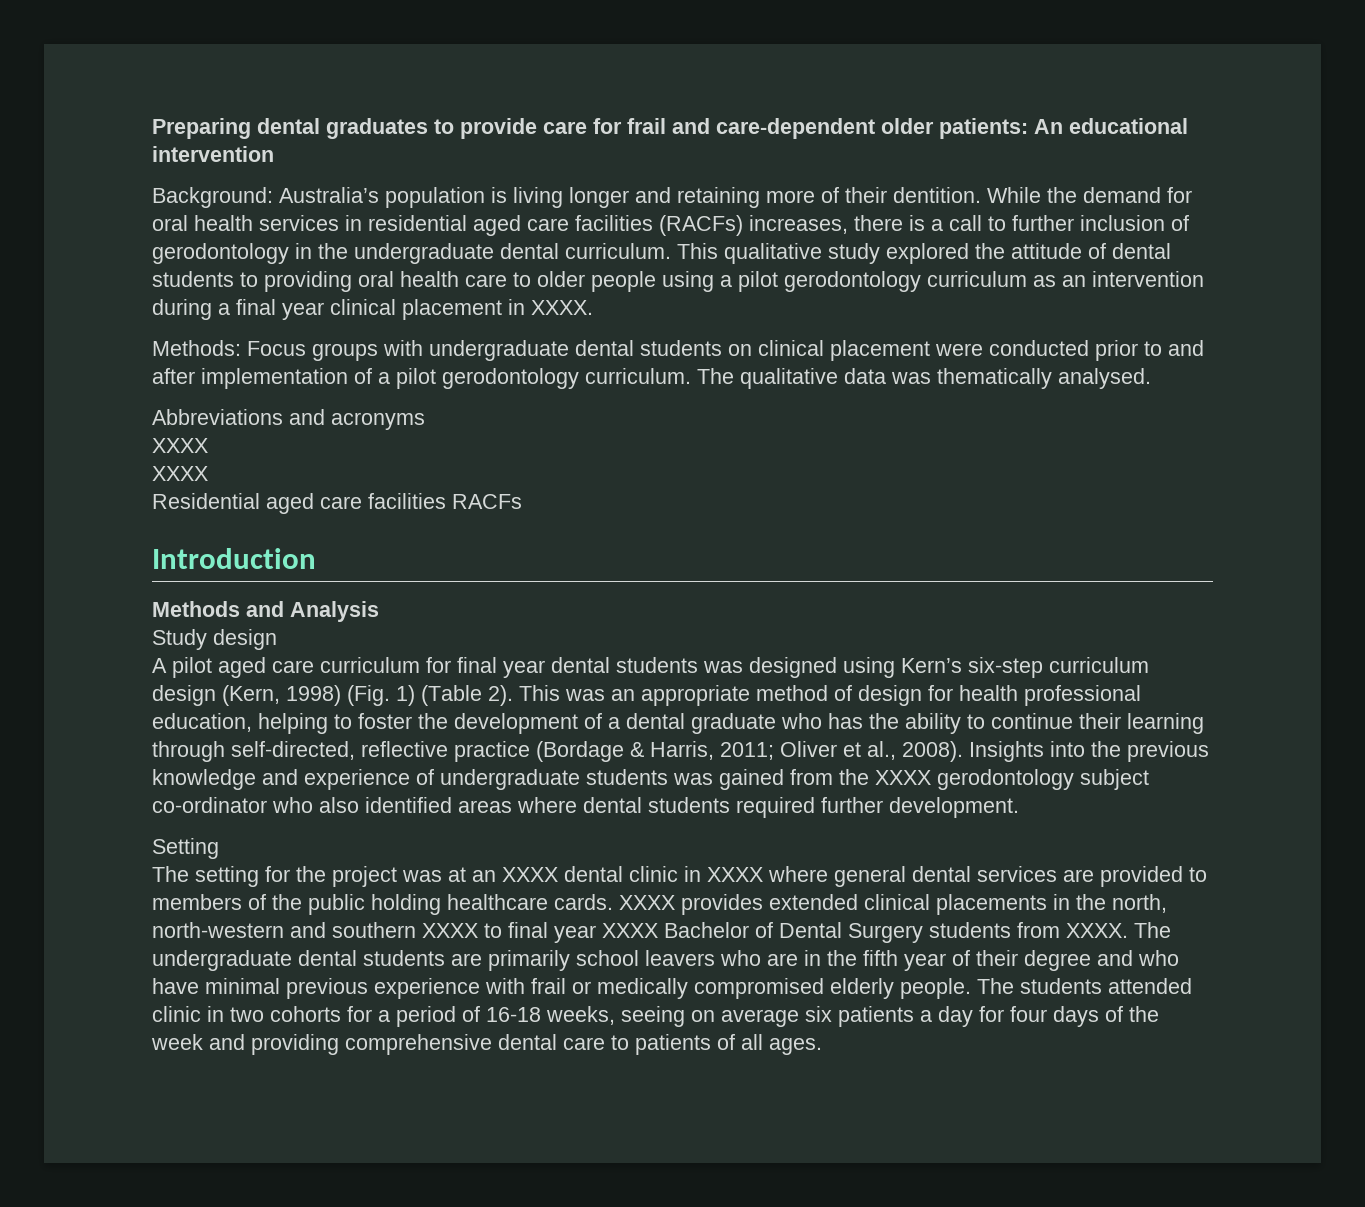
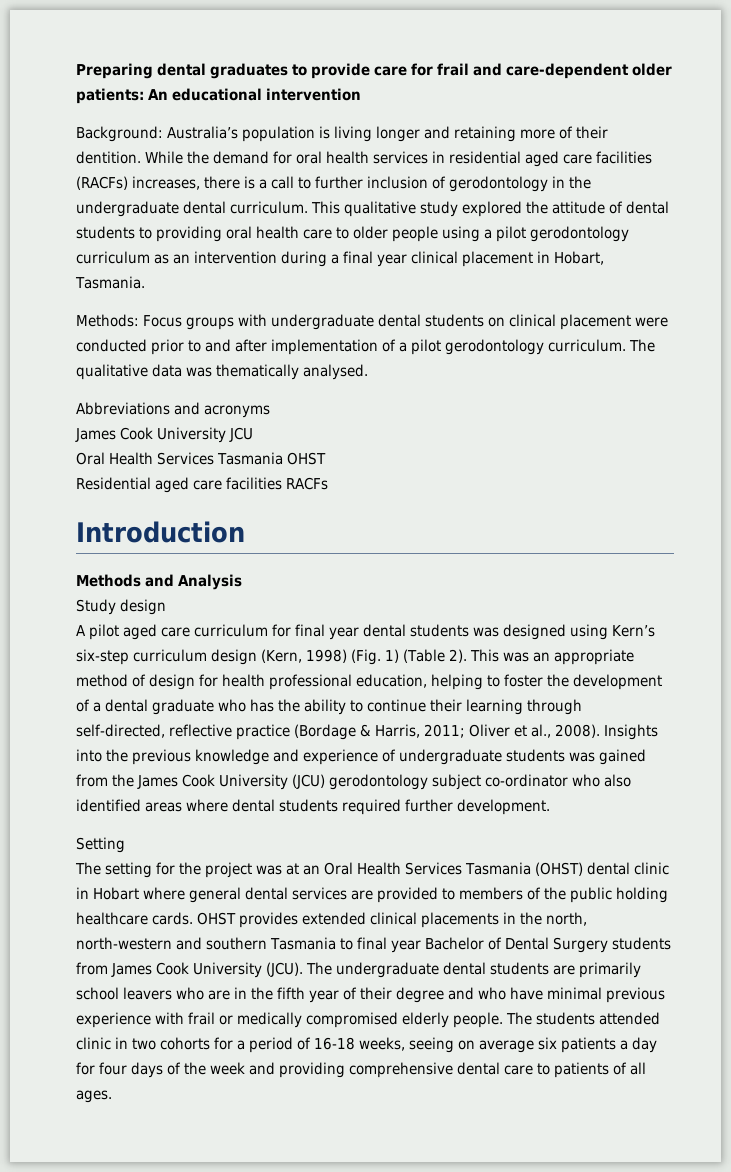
[531,300,593,315] XXXX. -> [554,251,604,265] [75,276,145,289] Hobart, Tasmania.
[152,438,208,453] [152,466,208,481] XXXX // XXXX -> [75,427,253,443] [76,452,326,465] James Cook University JCU // Oral Health Services Tasmania OHST
[875,770,931,785] XXXX -> [137,774,325,790] James Cook University (JCU)
[502,867,558,882] XXXX -> [324,862,583,876] Oral Health Services Tasmania (OHST)
[707,867,763,882] XXXX -> [93,887,139,900] Hobart
[619,895,675,910] XXXX -> [197,912,236,925] OHST
[422,923,478,938] XXXX -> [270,937,336,950] Tasmania
[602,923,658,938] XXXX -> (421, 946) none
[1066,923,1128,938] XXXX. -> [111,962,303,978] James Cook University (JCU).

